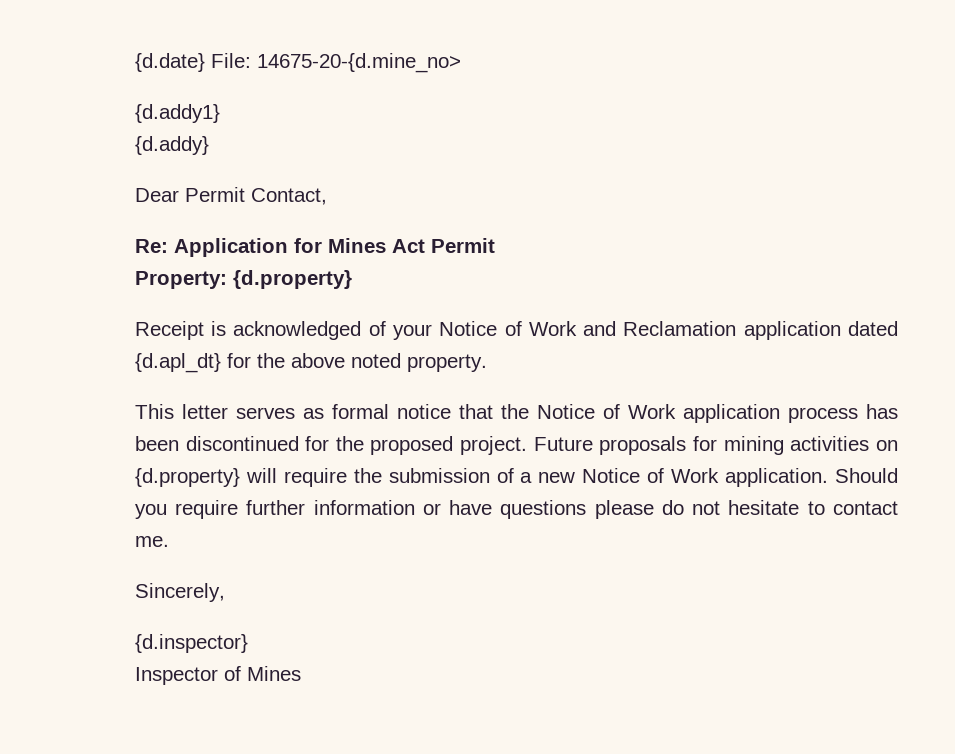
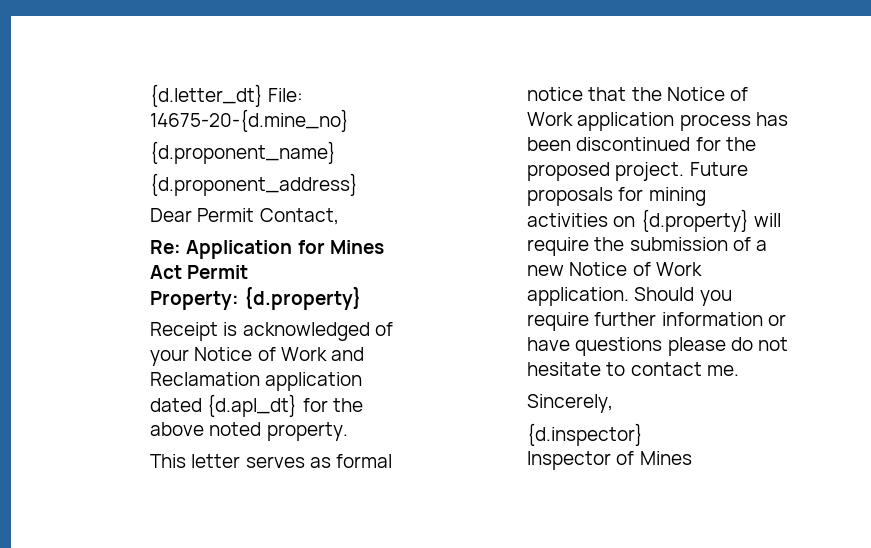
[134,53,461,73] [134,104,220,123] [134,136,209,155] {d.date} File: 14675-20-{d.mine_no> // {d.addy1} // {d.addy} -> [150,84,304,107] [150,109,350,132] [150,141,337,164] [150,173,359,196] {d.letter_dt} File: 14675-20-{d.mine_no} // {d.proponent_name} // {d.proponent_address}

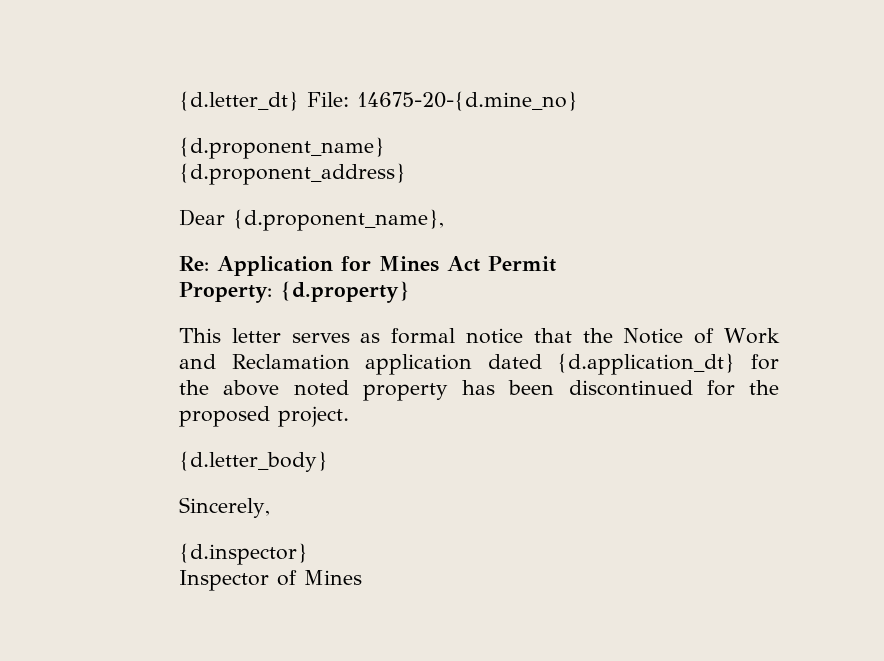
[197,208,339,225] Permit Contact, -> [233,209,445,231] {d.proponent_name},
[150,322,393,341] [150,347,364,366] [150,372,363,391] [150,394,363,417] [150,422,348,441] // Receipt is acknowledged of your Notice of Work and Reclamation application dated {d.apl_dt} for the above noted property. -> (411, 292) none
[577,112,751,131] application process -> [179,353,779,375] [179,380,448,401] and Reclamation application dated {d.application_dt} for the above noted property
[689,162,748,176] [527,187,706,206] [527,209,781,232] [527,237,767,256] [527,262,702,276] [527,287,732,306] [527,312,786,331] [527,337,788,356] [527,362,739,376] Future proposals for mining activities on {d.property} will require the submission of a new Notice of Work application. Should you require further information or have questions please do not hesitate to contact me. -> [179,451,329,472] // {d.letter_body}

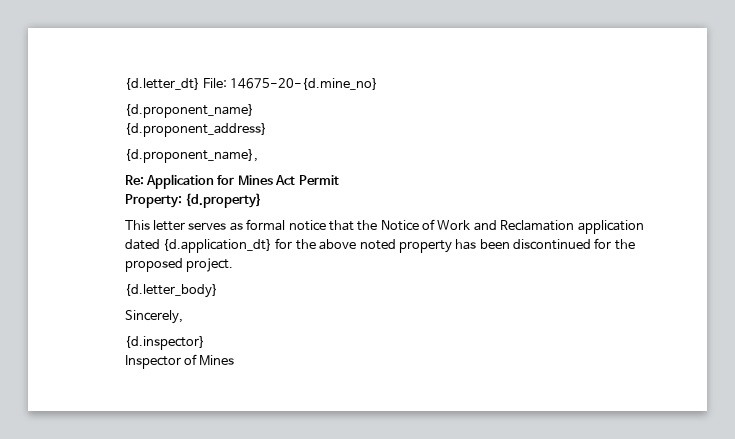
[179,209,226,226] Dear -> (267, 130) none

